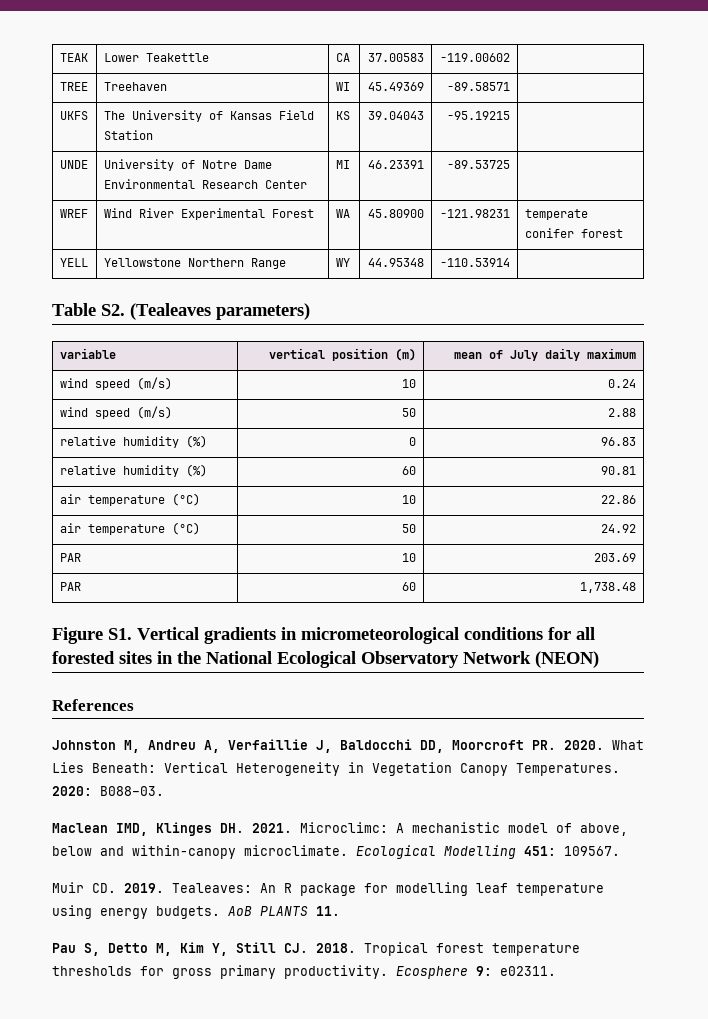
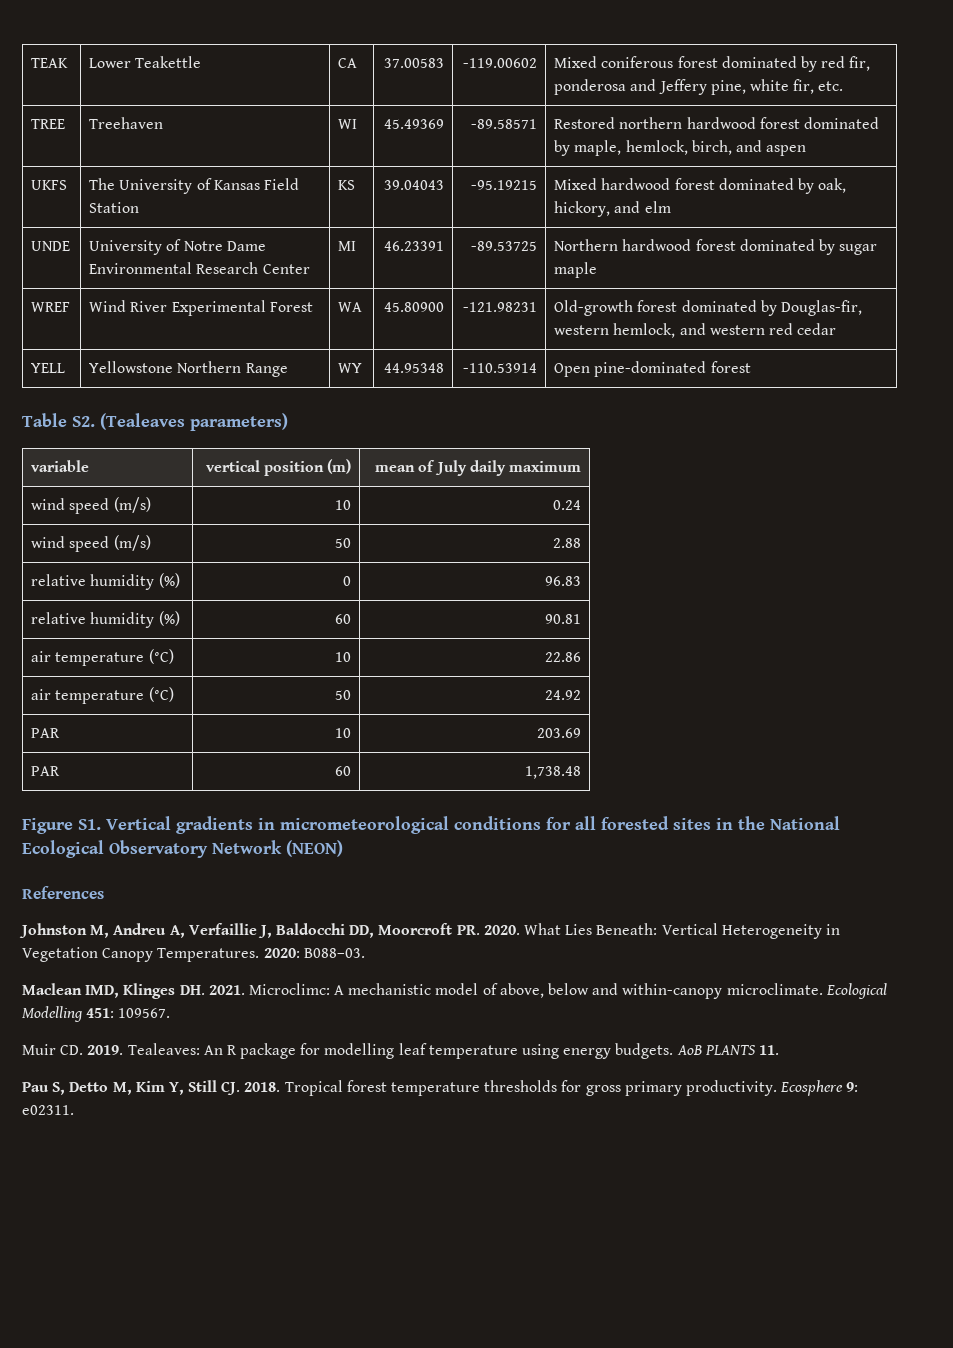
(511, 57) none -> [554,56,871,72] [554,79,844,95] Mixed coniferous forest dominated by red fir, ponderosa and Jeffery pine, white fir, etc.
(511, 86) none -> [554,117,879,129] [554,140,807,156] Restored northern hardwood forest dominated by maple, hemlock, birch, and aspen
(511, 115) none -> [554,178,847,194] [554,201,671,217] Mixed hardwood forest dominated by oak, hickory, and elm
(511, 164) none -> [554,239,878,255] [554,262,598,278] Northern hardwood forest dominated by sugar maple
[524,209,588,220] [524,228,623,238] temperate conifer forest -> [554,300,862,316] [554,323,837,338] Old-growth forest dominated by Douglas-fir, western hemlock, and western red cedar
(511, 262) none -> [554,361,751,377] Open pine-dominated forest

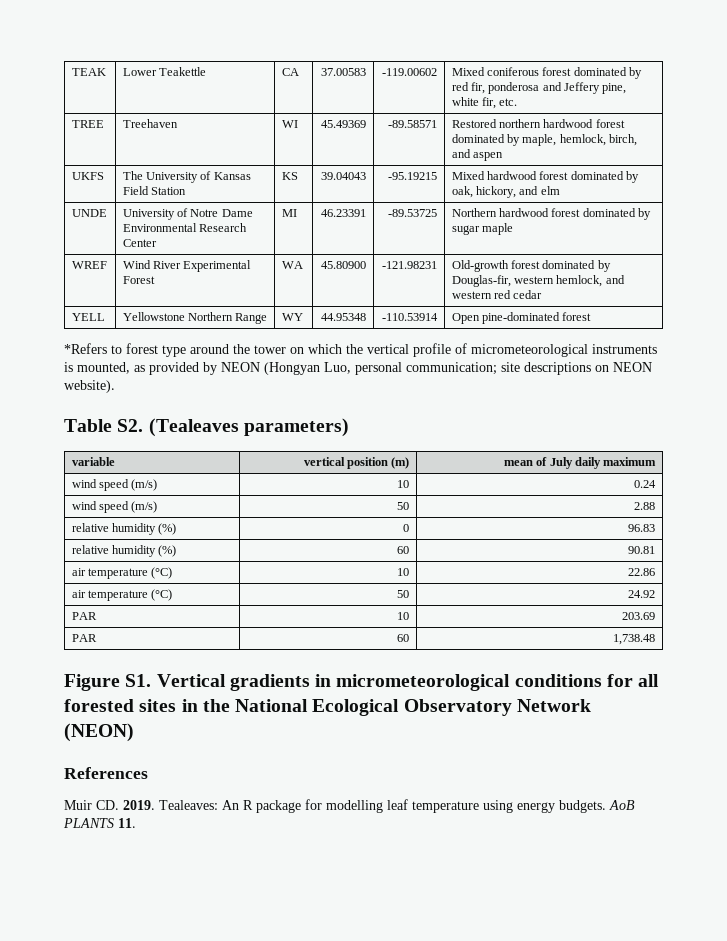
(751, 367) none -> [64,343,657,357] [64,362,652,375] [64,380,115,393] // *Refers to forest type around the tower on which the vertical profile of micrometeorological instruments is mounted, as provided by NEON (Hongyan Luo, personal communication; site descriptions on NEON website).
[19,923,840,939] [22,947,365,962] [22,983,887,999] [22,1006,171,1022] // Johnston M, Andreu A, Verfaillie J, Baldocchi DD, Moorcroft PR. 2020. What Lies Beneath: Vertical Heterogeneity in Vegetation Canopy Temperatures. 2020: B088–03. // Maclean IMD, Klinges DH. 2021. Microclimc: A mechanistic model of above, below and within-canopy microclimate. Ecological Modelling 451: 109567. -> (148, 773) none
[22,1080,859,1096] [22,1105,74,1115] // Pau S, Detto M, Kim Y, Still CJ. 2018. Tropical forest temperature thresholds for gross primary productivity. Ecosphere 9: e02311. -> (136, 823) none

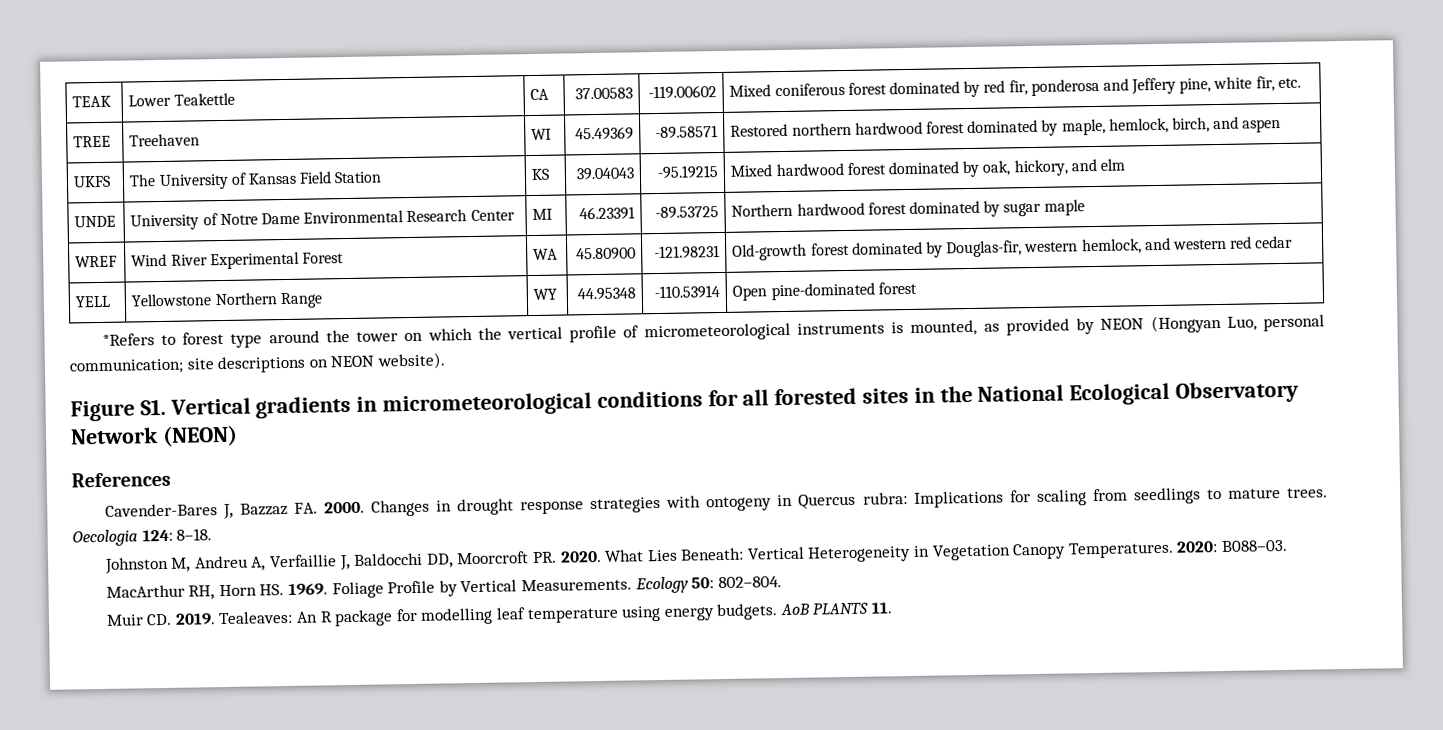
[64,418,349,437] [71,457,115,466] [303,457,410,469] [503,457,657,469] [71,479,158,491] [397,480,410,488] [634,480,657,488] [71,501,158,513] [397,502,410,510] [634,502,656,510] [71,523,177,535] [403,524,410,532] [628,524,656,532] [71,545,177,557] [397,546,410,554] [628,546,656,554] [71,567,173,579] [397,568,410,576] [628,568,656,576] [71,589,173,601] [397,590,410,598] [628,590,656,598] [71,612,97,620] [397,612,410,620] [622,612,656,620] [71,634,97,642] [397,634,410,642] [613,634,656,645] // Table S2. (Tealeaves parameters) // variable | vertical position (m) | mean of July daily maximum // wind speed (m/s) | 10 | 0.24 // wind speed (m/s) | 50 | 2.88 // relative humidity (%) | 0 | 96.83 // relative humidity (%) | 60 | 90.81 // air temperature (°C) | 10 | 22.86 // air temperature (°C) | 50 | 24.92 // PAR | 10 | 203.69 // PAR | 60 | 1,738.48 -> (446, 361) none
(148, 773) none -> [104,487,1328,520] [72,528,213,547] [104,539,1289,574] [105,576,782,600] // Cavender-Bares J, Bazzaz FA. 2000. Changes in drought response strategies with ontogeny in Quercus rubra: Implications for scaling from seedlings to mature trees. Oecologia 124: 8–18. // Johnston M, Andreu A, Verfaillie J, Baldocchi DD, Moorcroft PR. 2020. What Lies Beneath: Vertical Heterogeneity in Vegetation Canopy Temperatures. 2020: B088–03. // MacArthur RH, Horn HS. 1969. Foliage Profile by Vertical Measurements. Ecology 50: 802–804.

